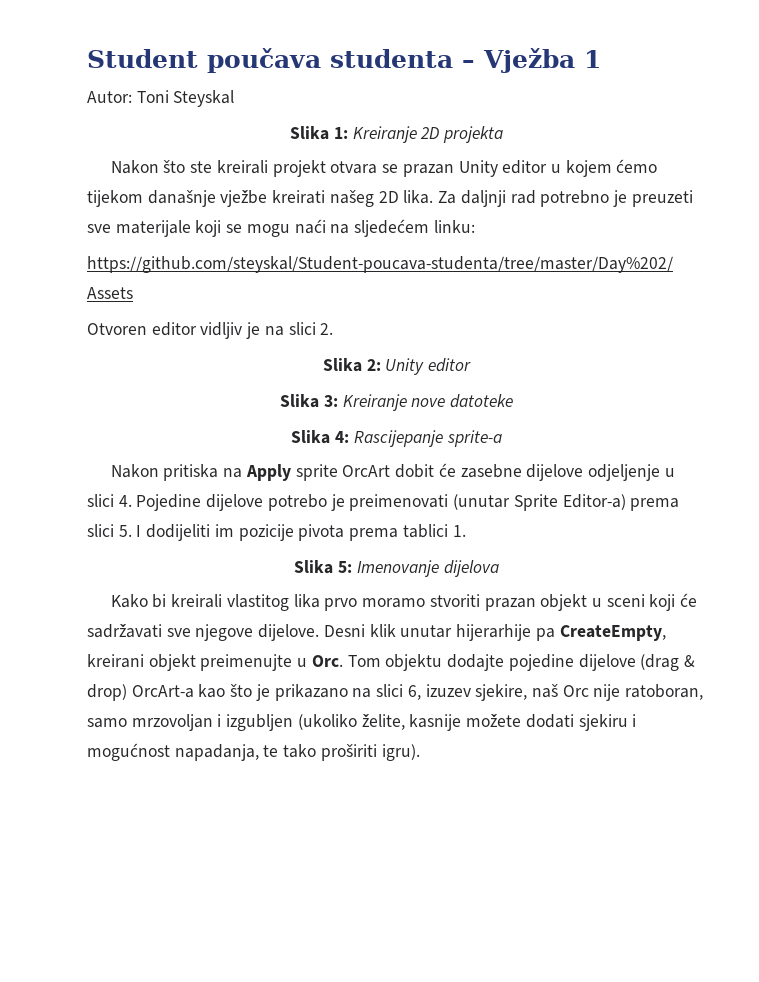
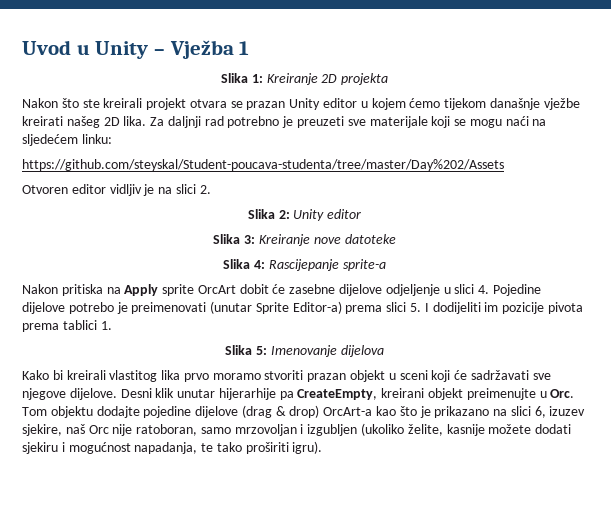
[87,48,453,73] Student poučava studenta -> [22,40,149,59] Uvod u Unity
[87,90,235,107] // Autor: Toni Steyskal -> (250, 48) none

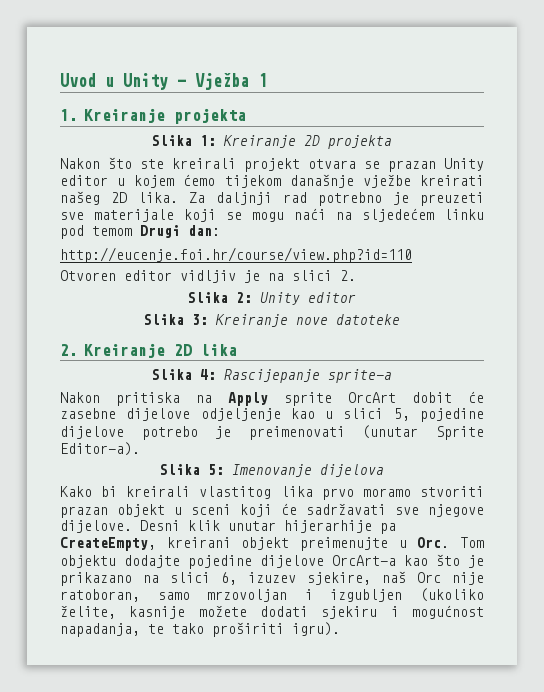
(250, 48) none -> [60,108,246,124] // 1. Kreiranje projekta
[81,134,112,144] [22,159,504,171] linku: // https://github.com/steyskal/Student-poucava-studenta/tree/master/Day%202/Assets -> [444,209,484,220] [60,225,220,239] [60,247,412,263] linku pod temom Drugi dan: // http://eucenje.foi.hr/course/view.php?id=110
(396, 239) none -> [60,343,237,358] // 2. Kreiranje 2D lika
(440, 290) none -> [290,408,315,419] kao
[478,284,541,296] 4. Pojedine -> [393,408,484,422] 5, pojedine
[292,301,583,314] [22,320,112,332] Editor-a) prema slici 5. I dodijeliti im pozicije pivota prema tablici 1. -> [60,442,140,456] Editor-a).
[241,405,320,418] (drag & drop) -> (324, 561) none

